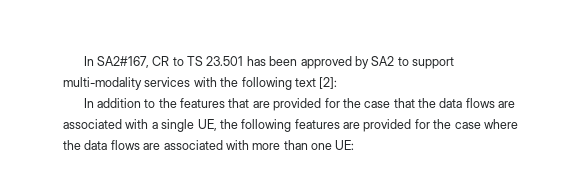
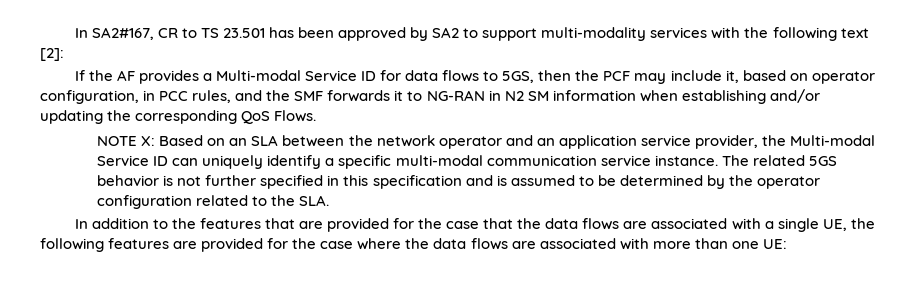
(338, 83) none -> [74,70,875,84] [40,89,820,104] [40,110,317,124] [97,135,875,149] [97,155,837,169] [97,175,820,189] [97,195,330,209] // If the AF provides a Multi-modal Service ID for data flows to 5GS, then the PCF may include it, based on operator configuration, in PCC rules, and the SMF forwards it to NG-RAN in N2 SM information when establishing and/or updating the corresponding QoS Flows. // NOTE X: Based on an SLA between the network operator and an application service provider, the Multi-modal Service ID can uniquely identify a specific multi-modal communication service instance. The related 5GS behavior is not further specified in this specification and is assumed to be determined by the operator configuration related to the SLA.

